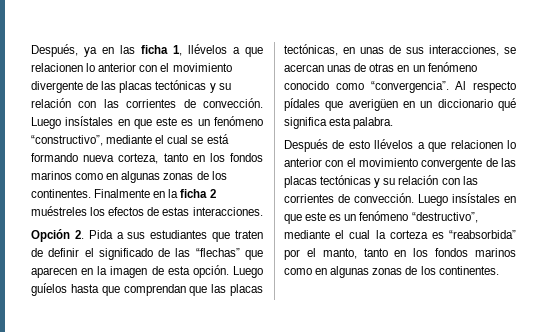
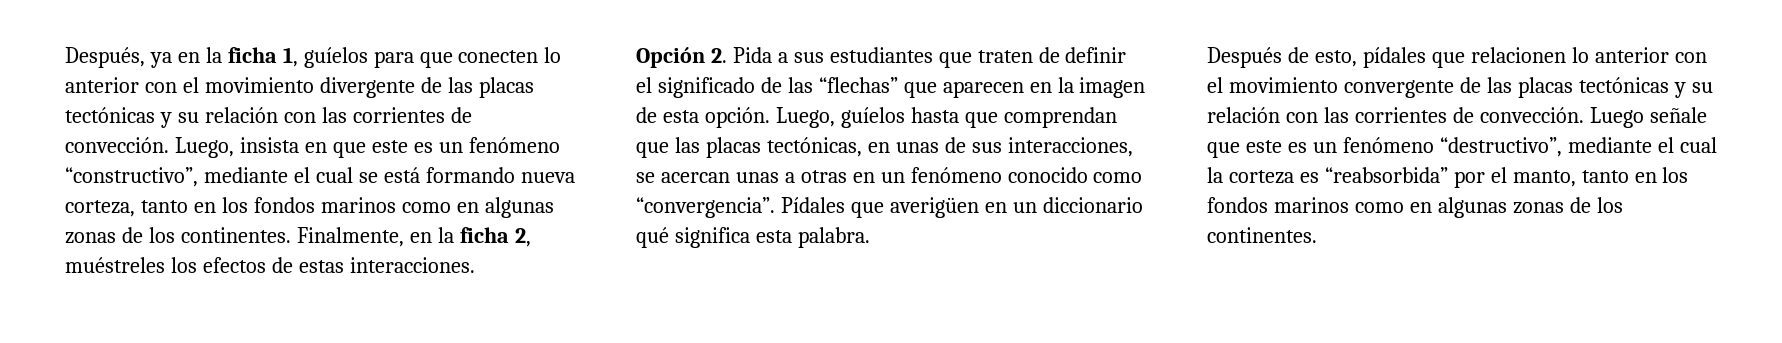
[120,45,135,54] las -> [205,47,222,63] la
[188,44,263,57] [31,63,83,72] llévelos a que relacionen -> [303,47,539,68] guíelos para que conecten
[31,116,114,129] Luego insístales -> [174,137,299,158] Luego, insista
[94,189,216,198] Finalmente en la ficha 2 -> [296,227,531,247] Finalmente, en la ficha 2,
[232,266,263,278] Luego -> [775,107,835,128] Luego,
[354,63,367,72] de -> [784,172,795,183] a
[455,81,516,93] [284,98,320,111] Al respecto pídales -> [780,197,845,213] Pídales
[348,139,425,149] esto llévelos a -> [1314,47,1426,68] esto, pídales
[452,193,516,203] insístales en -> [1649,107,1707,123] señale

